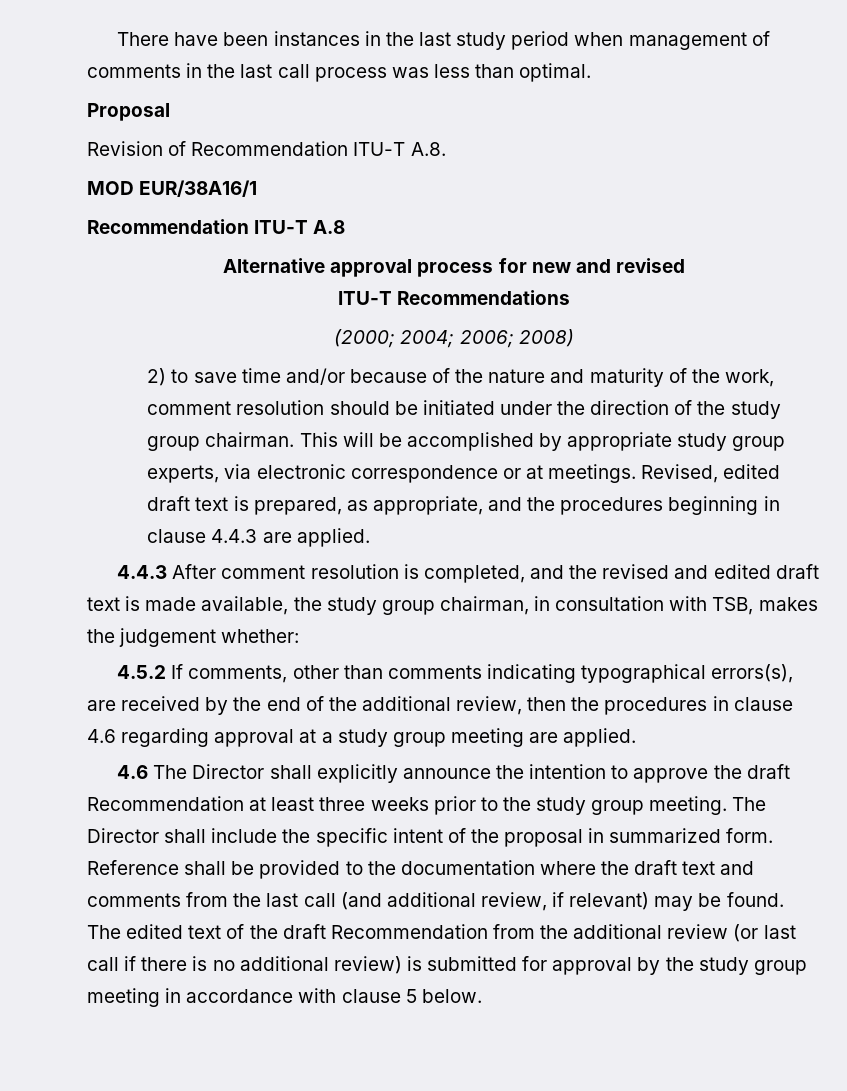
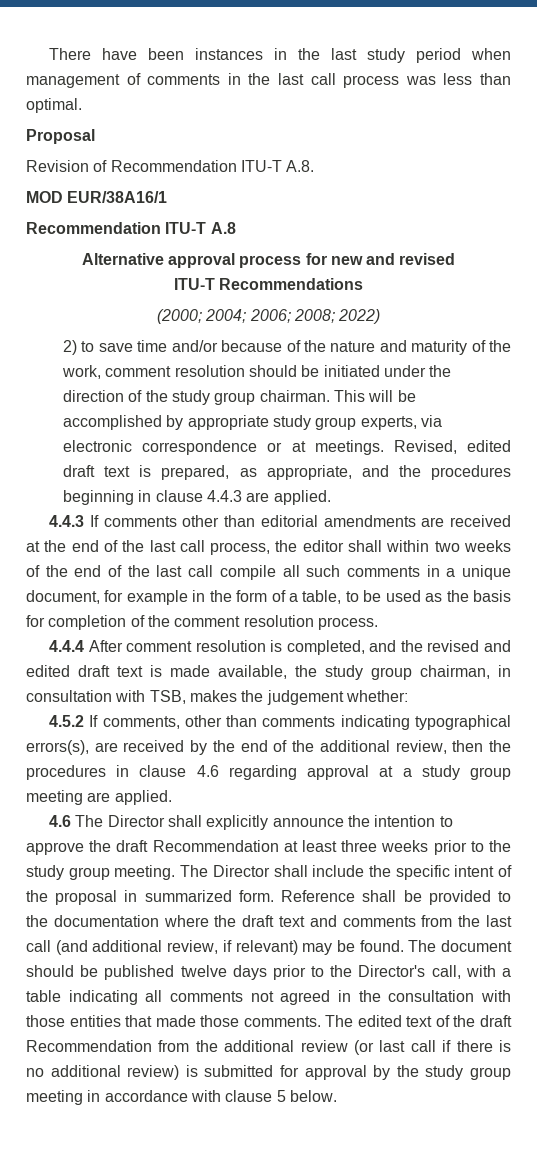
[518,329,574,347] 2008) -> [293,309,381,324] 2008; 2022)
(168, 572) none -> [89,515,512,527] [26,540,512,555] [26,565,511,580] [26,590,512,605] [26,615,378,630] [49,640,85,652] If comments other than editorial amendments are received at the end of the last call process, the editor shall within two weeks of the end of the last call compile all such comments in a unique document, for example in the form of a table, to be used as the basis for completion of the comment resolution process. // 4.4.4
(121, 932) none -> [440,940,512,952] [26,965,512,980] [26,990,512,1005] [26,1015,354,1027] document should be published twelve days prior to the Director's call, with a table indicating all comments not agreed in the consultation with those entities that made those comments. The

